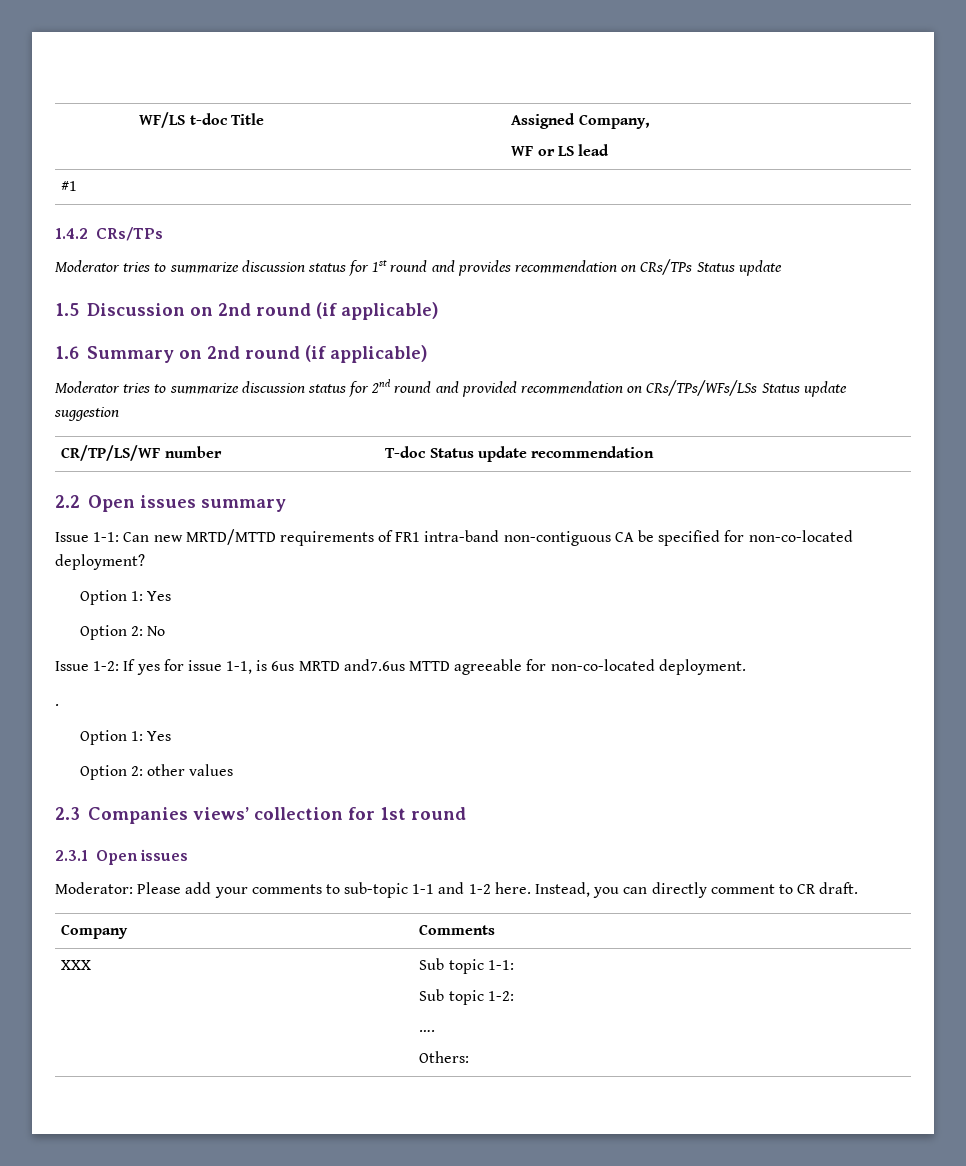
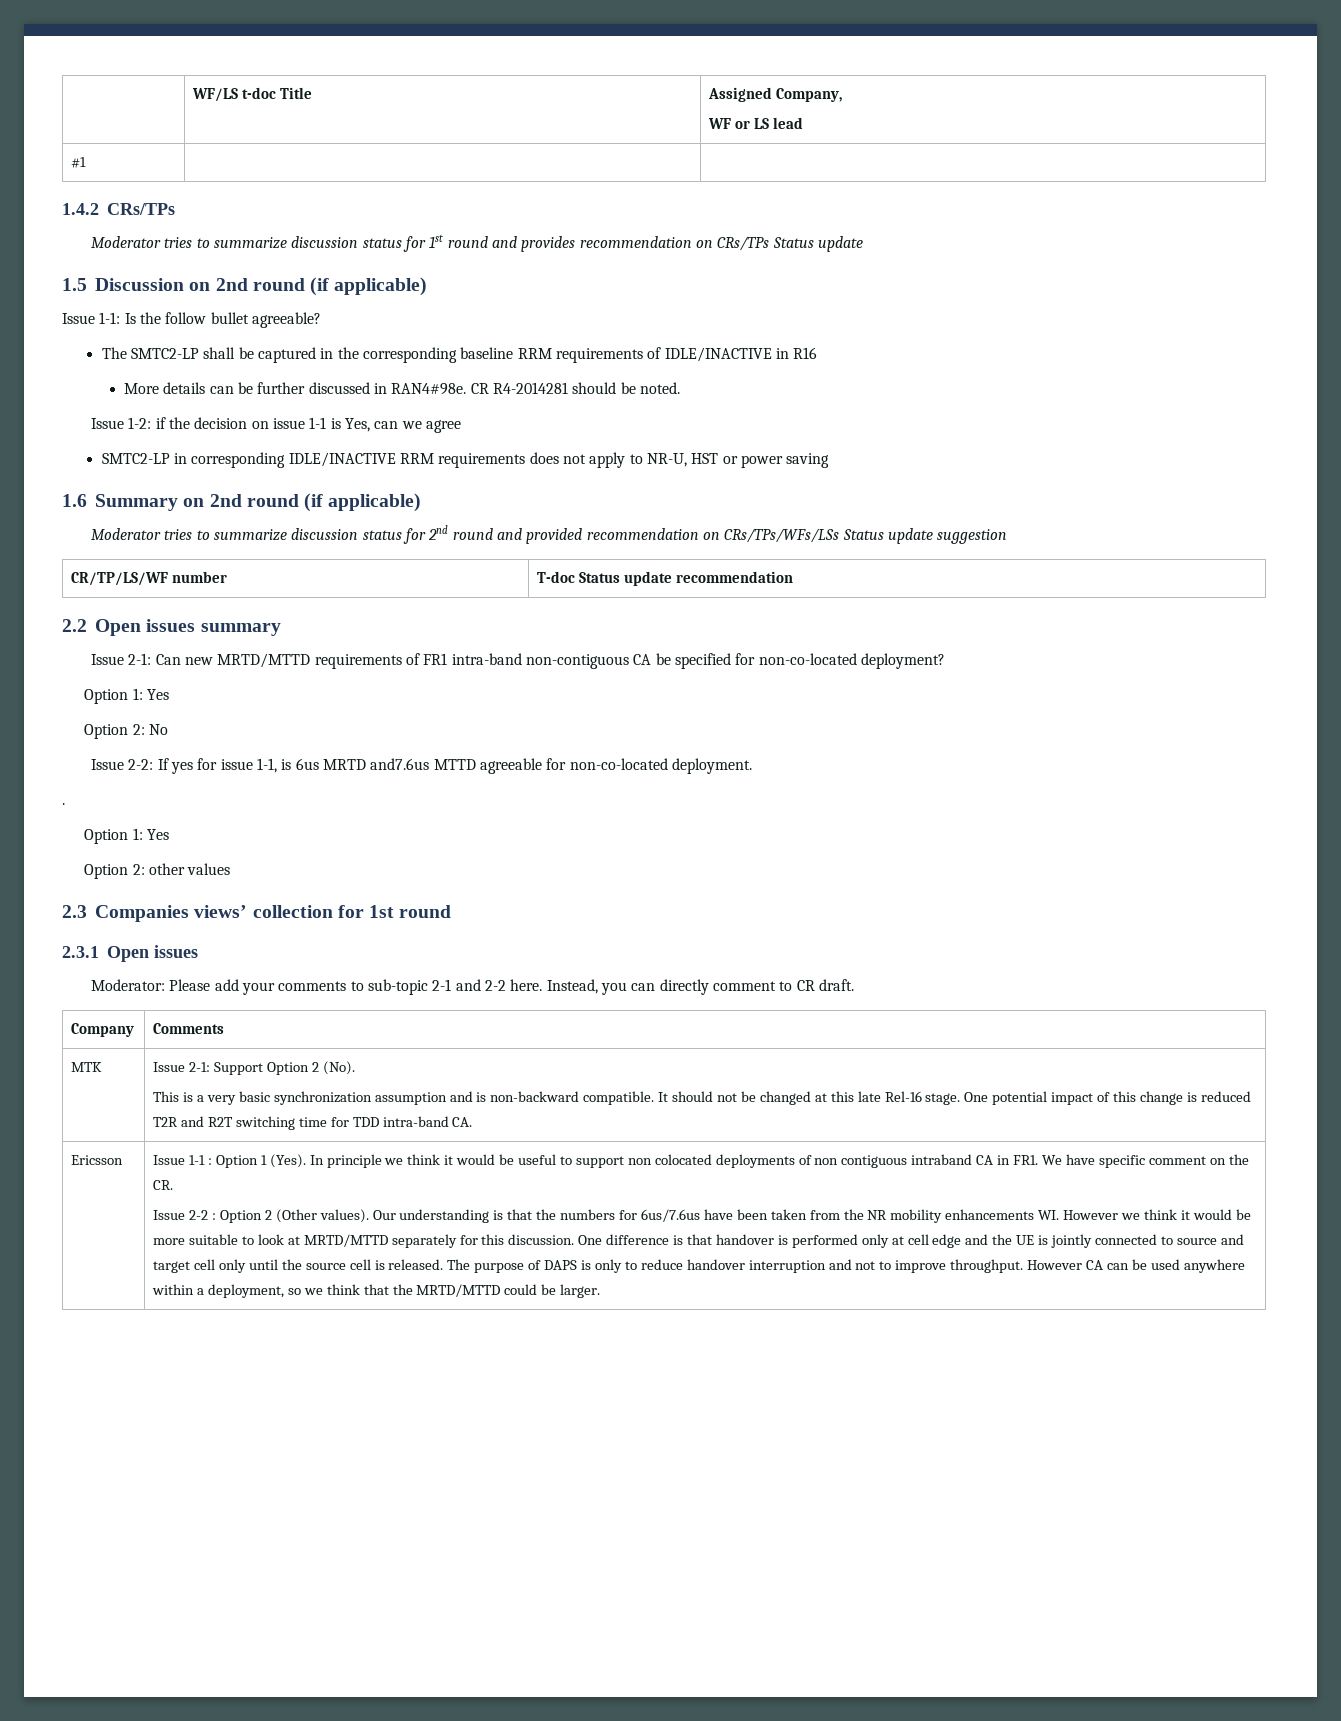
(439, 311) none -> [62,312,321,328] [101,347,818,363] [124,382,680,395] [91,417,461,433] [101,452,830,468] // Issue 1-1: Is the follow bullet agreeable? // The SMTC2-LP shall be captured in the corresponding baseline RRM requirements of IDLE/INACTIVE in R16 // More details can be further discussed in RAN4#98e. CR R4-2014281 should be noted. // Issue 1-2: if the decision on issue 1-1 is Yes, can we agree // SMTC2-LP in corresponding IDLE/INACTIVE RRM requirements does not apply to NR-U, HST or power saving
[93,532,120,542] 1-1: -> [128,653,152,665] 2-1:
[93,661,120,671] 1-2: -> [128,759,154,770] 2-2:
[412,882,491,894] 1-1 and 1-2 -> [432,979,506,991] 2-1 and 2-2
[61,960,92,970] [419,958,514,974] [419,989,514,1005] [419,1030,436,1032] [419,1051,470,1063] XXX | Sub topic 1-1: // Sub topic 1-2: // …. // Others: -> [71,1062,103,1072] [153,1061,355,1075] [153,1091,1251,1105] [153,1116,473,1130] [71,1155,124,1165] [153,1154,1249,1168] [153,1180,174,1190] [153,1209,1251,1223] [153,1234,1244,1248] [153,1259,1245,1273] [152,1284,601,1298] MTK | Issue 2-1: Support Option 2 (No). // This is a very basic synchronization assumption and is non-backward compatible. It should not be changed at this late Rel-16 stage. One potential impact of this change is reduced T2R and R2T switching time for TDD intra-band CA. // Ericsson | Issue 1-1 : Option 1 (Yes). In principle we think it would be useful to support non colocated deployments of non contiguous intraband CA in FR1. We have specific comment on the CR. // Issue 2-2 : Option 2 (Other values). Our understanding is that the numbers for 6us/7.6us have been taken from the NR mobility enhancements WI. However we think it would be more suitable to look at MRTD/MTTD separately for this discussion. One difference is that handover is performed only at cell edge and the UE is jointly connected to source and target cell only until the source cell is released. The purpose of DAPS is only to reduce handover interruption and not to improve throughput. However CA can be used anywhere within a deployment, so we think that the MRTD/MTTD could be larger.

